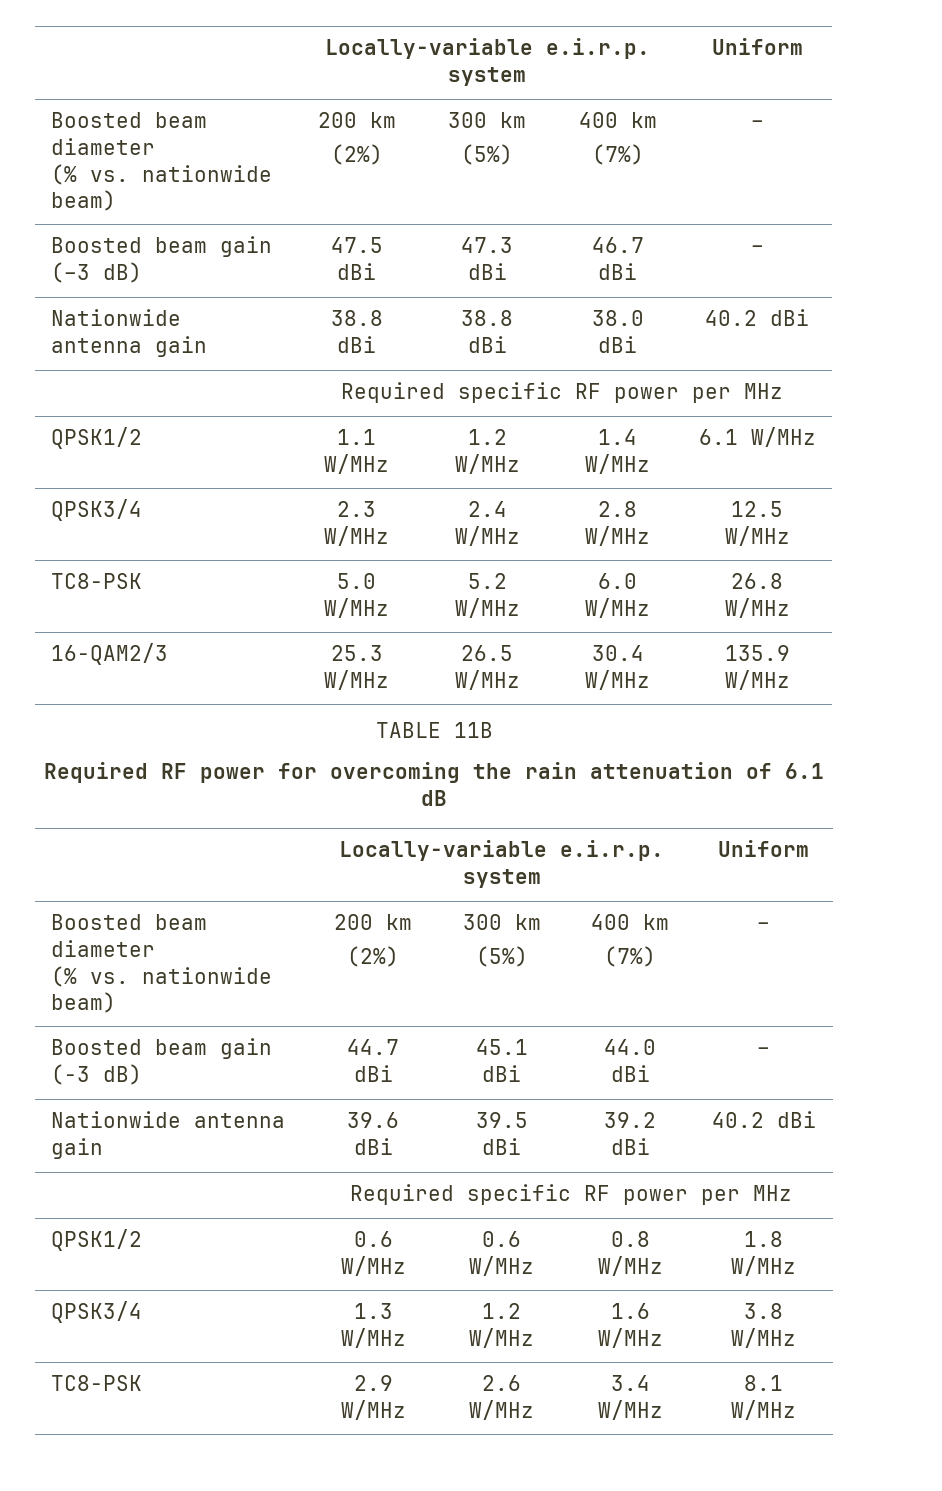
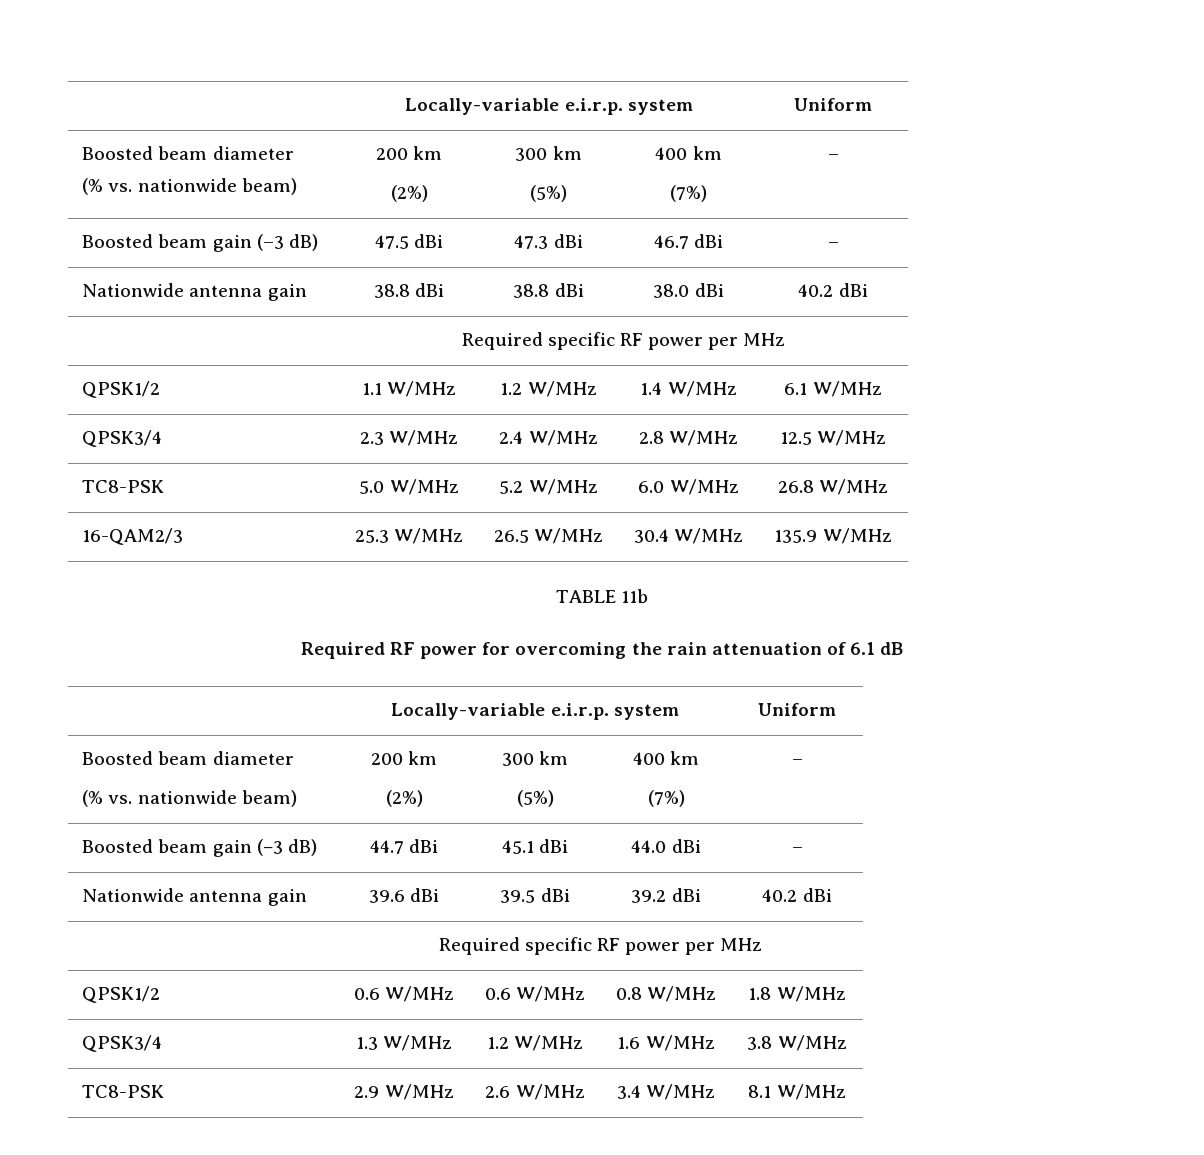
[453,722,493,738] 11B -> [621,589,649,603] 11b

